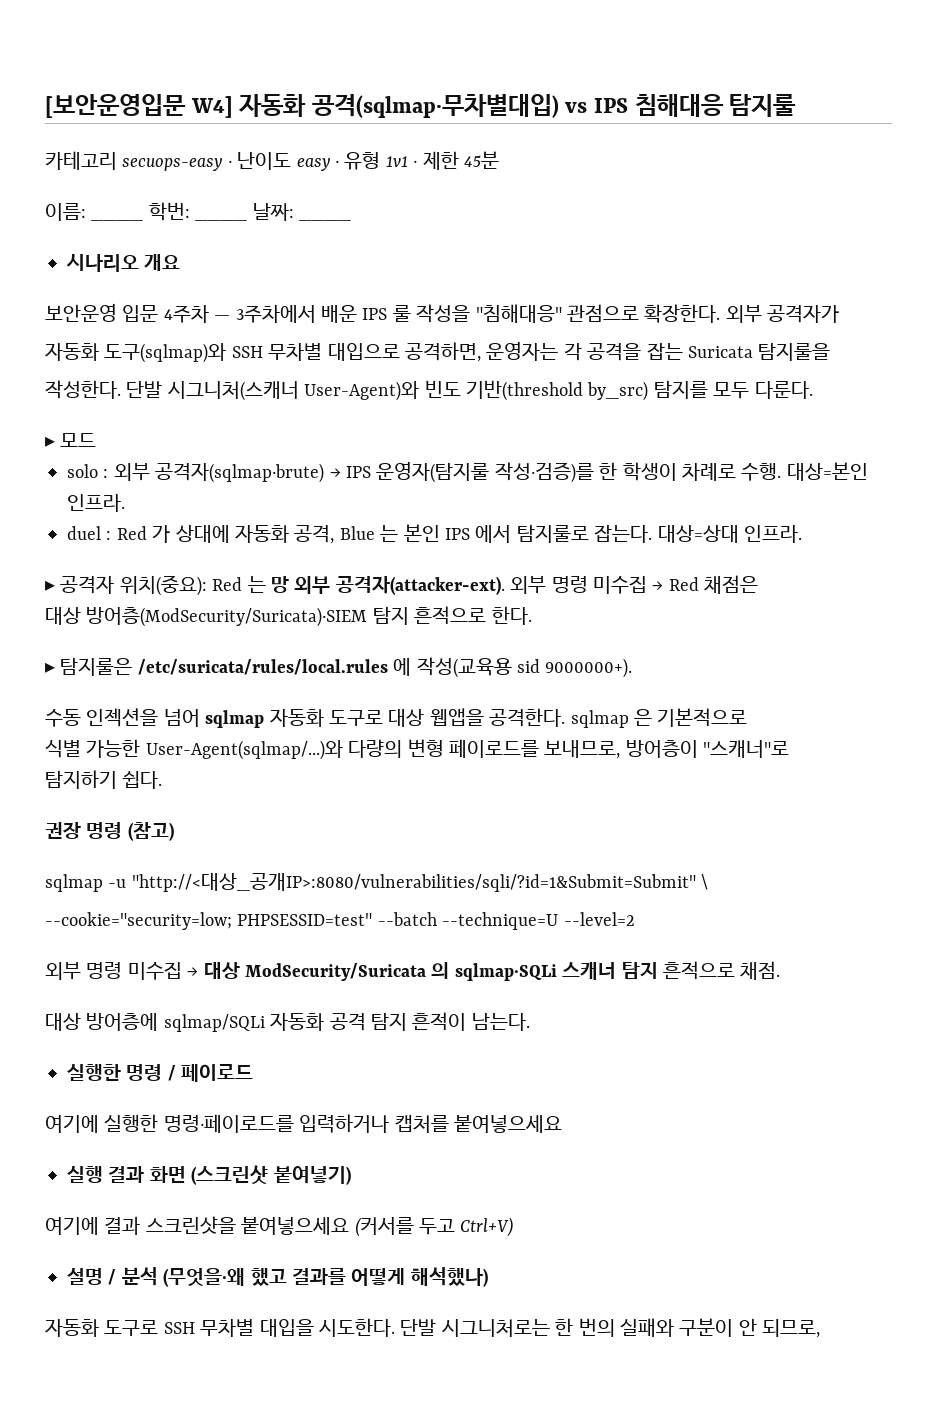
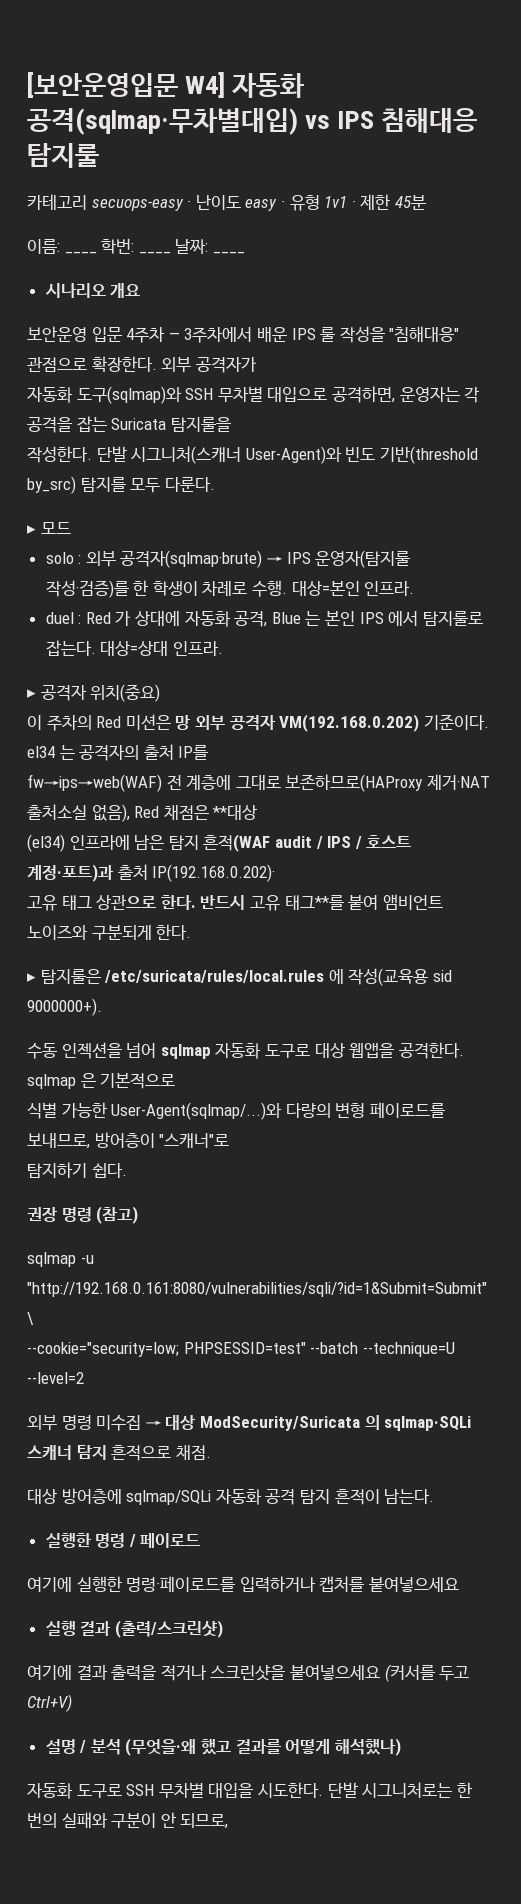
[119,575,759,596] [45,606,487,627] 위치(중요): Red 는 망 외부 공격자(attacker-ext). 외부 명령 미수집 → Red 채점은 // 대상 방어층(ModSecurity/Suricata)·SIEM 탐지 흔적으로 -> [90,684,161,702] [27,714,489,732] [27,744,209,761] [27,774,490,792] [27,804,258,822] [27,834,412,852] [27,864,276,882] [27,894,443,911] [27,925,152,940] 위치(중요) // 이 주차의 Red 미션은 망 외부 공격자 VM(192.168.0.202) 기준이다. el34 는 공격자의 출처 IP를 // fw→ips→web(WAF) 전 계층에 그대로 보존하므로(HAProxy 제거·NAT 출처소실 없음), Red 채점은 **대상 // (el34) 인프라에 남은 탐지 흔적(WAF audit / IPS / 호스트 계정·포트)과 출처 IP(192.168.0.202)· // 고유 태그 상관으로 한다. 반드시 고유 태그**를 붙여 앰비언트 노이즈와 구분되게
[131,873,696,892] "http://<대상_공개IP>:8080/vulnerabilities/sqli/?id=1&Submit=Submit" -> [27,1282,487,1297] "http://192.168.0.161:8080/vulnerabilities/sqli/?id=1&Submit=Submit"
[149,1165,351,1185] 화면 (스크린샷 붙여넣기) -> [114,1620,223,1638] (출력/스크린샷)
(141, 1225) none -> [111,1665,207,1681] 출력을 적거나

